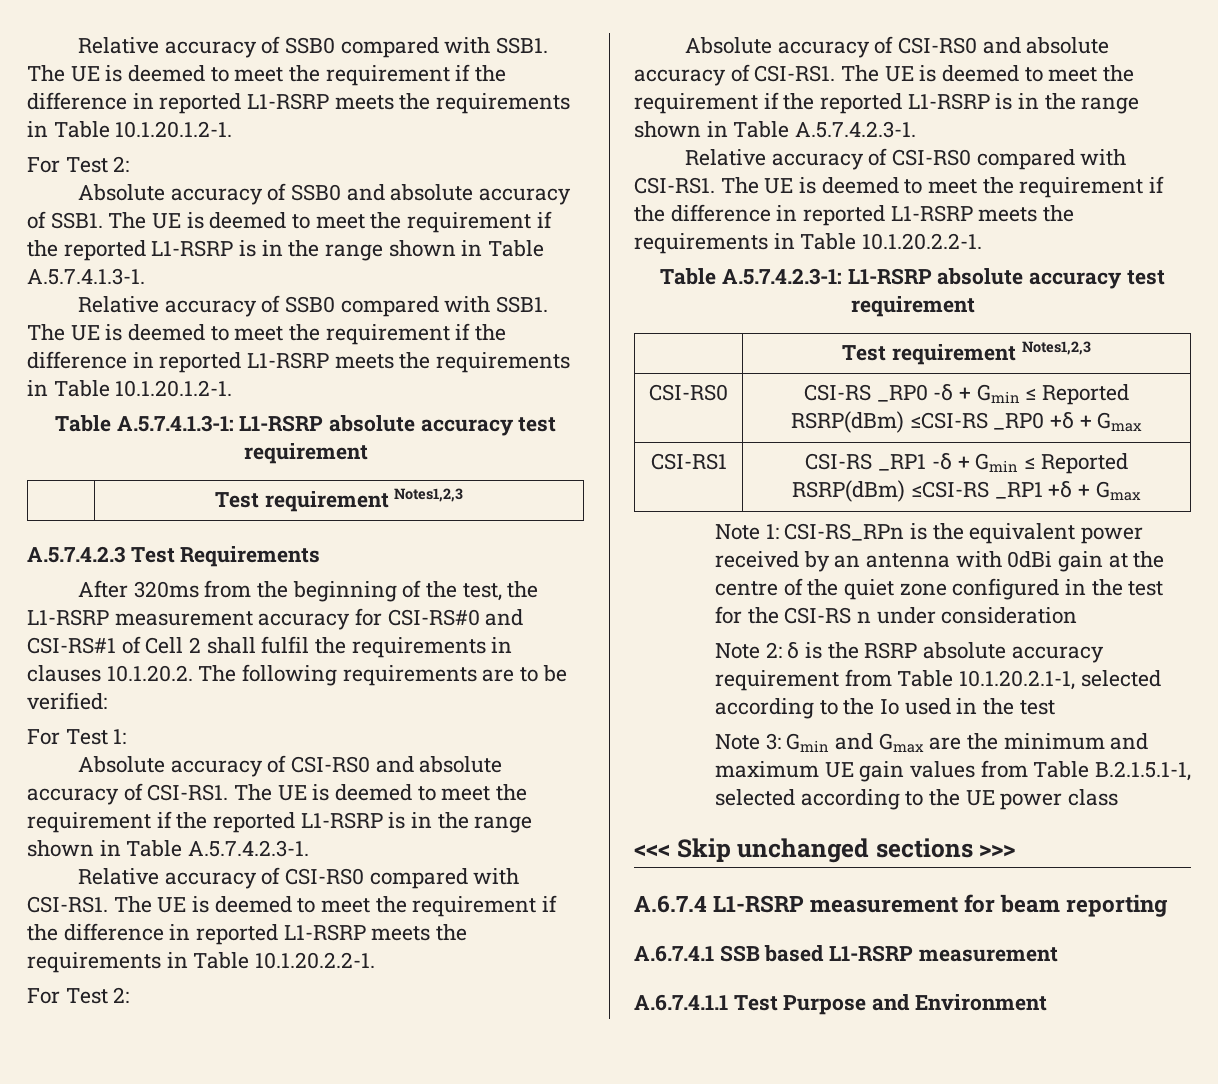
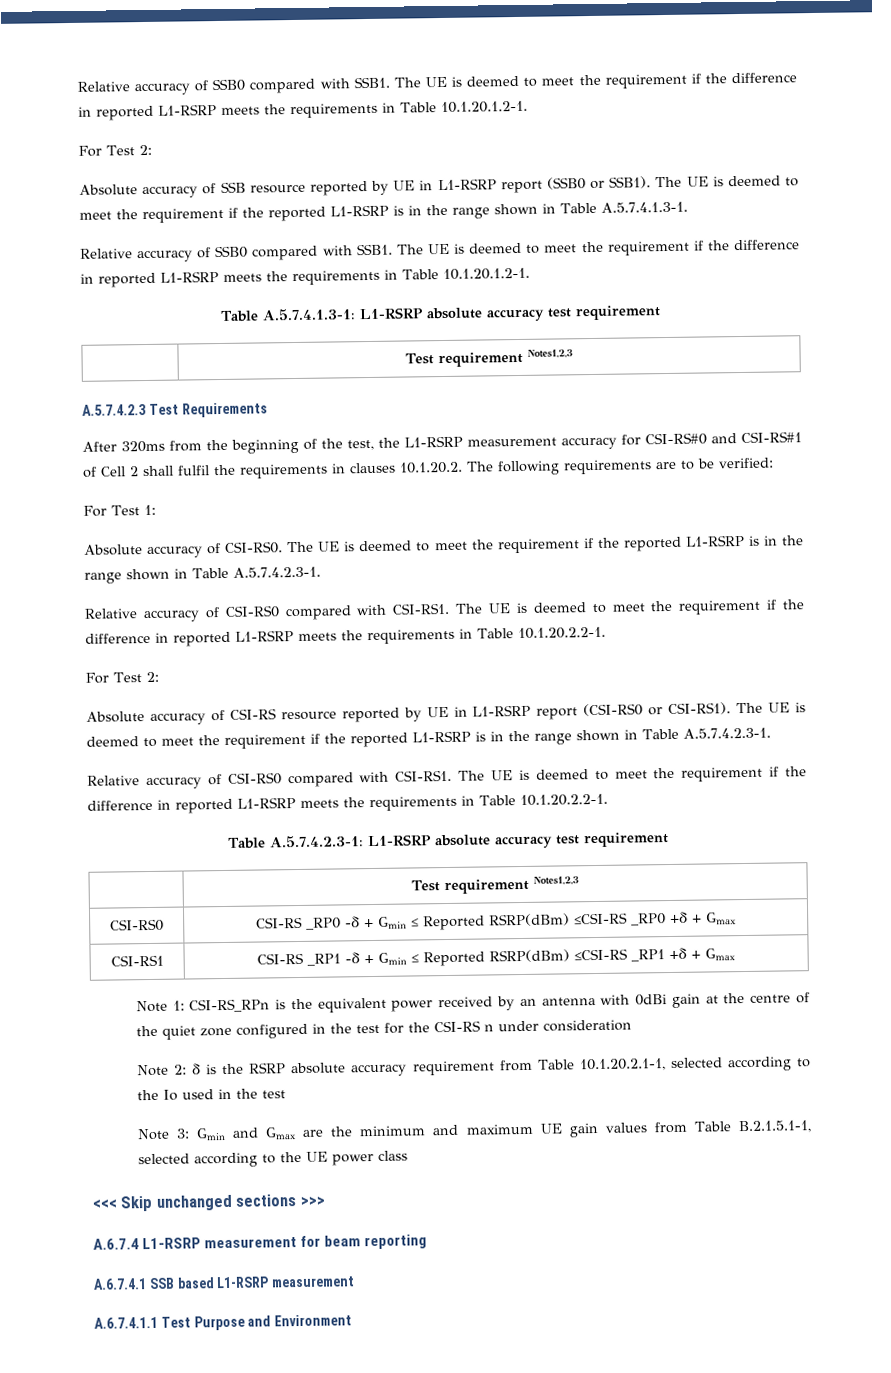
[290,184,571,205] [27,211,103,229] SSB0 and absolute accuracy of SSB1. -> [220,176,652,196] SSB resource reported by UE in L1-RSRP report (SSB0 or SSB1).
[290,756,503,773] [27,783,229,805] CSI-RS0 and absolute accuracy of CSI-RS1. -> [225,541,284,554] CSI-RS0.
[897,37,1110,54] [634,64,836,86] CSI-RS0 and absolute accuracy of CSI-RS1. -> [229,702,732,723] CSI-RS resource reported by UE in L1-RSRP report (CSI-RS0 or CSI-RS1).

